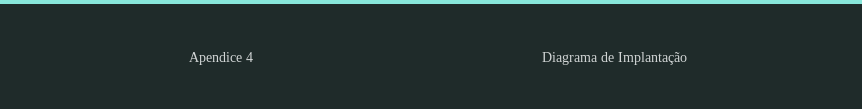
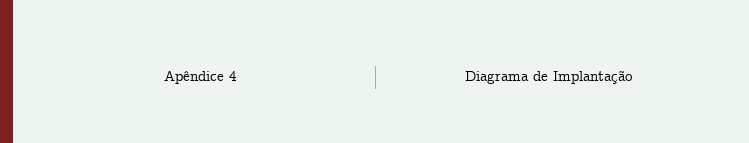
[188,52,242,65] Apendice -> [164,70,224,84] Apêndice

